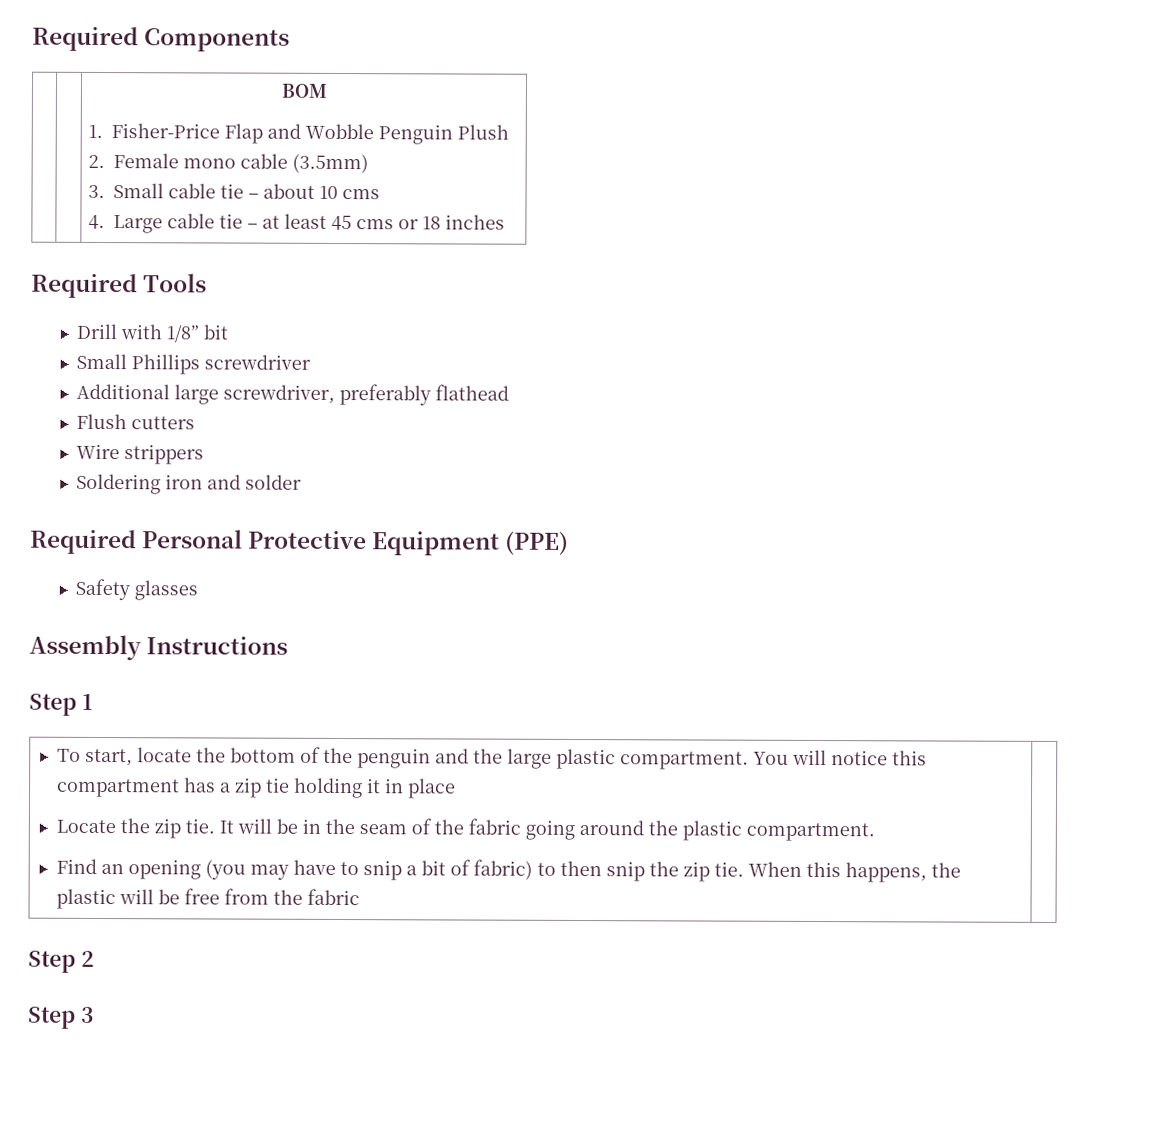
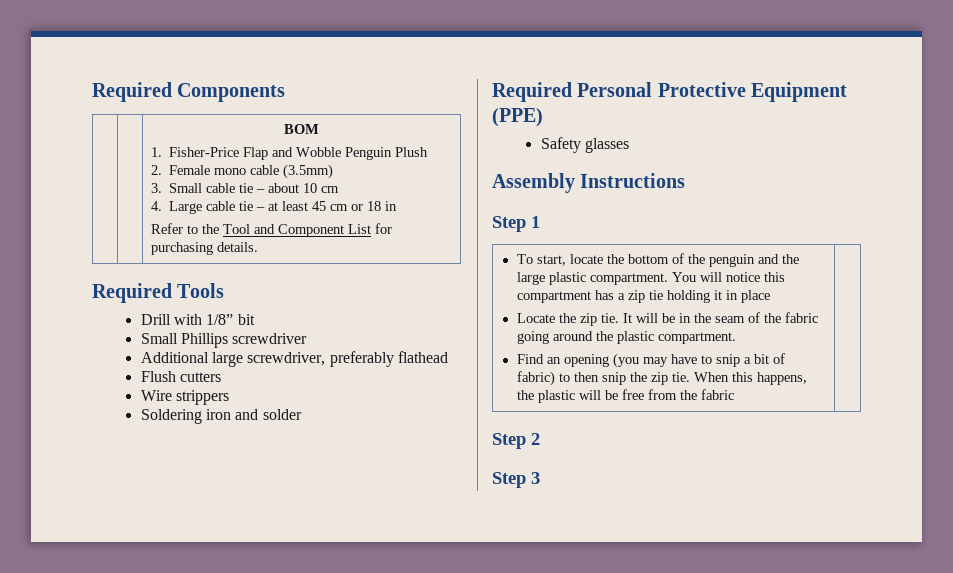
[341,189,380,200] cms -> [320,186,339,193] cm
[355,219,394,230] cms -> [329,204,348,211] cm
[444,214,505,230] inches -> [384,201,397,211] [150,223,392,237] [150,242,258,255] in // Refer to the Tool and Component List for purchasing details.

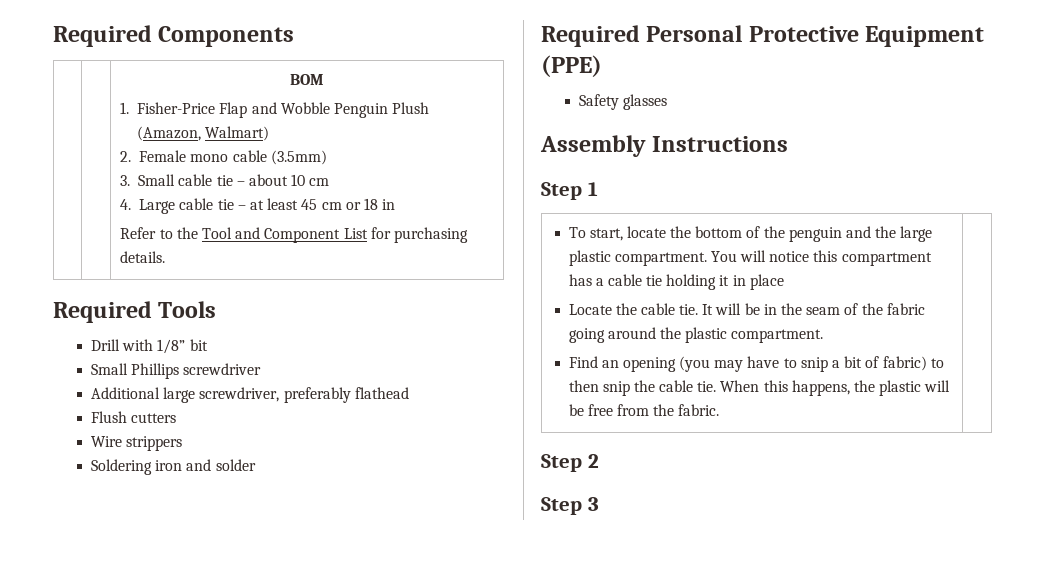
(428, 152) none -> [137,126,270,141] (Amazon, Walmart)
[627,290,645,303] zip -> [607,274,642,286] cable
[579,313,597,326] zip -> [640,303,675,315] cable
[650,372,668,385] zip -> [659,380,694,392] cable
[700,389,734,400] fabric -> [678,404,720,416] fabric.

